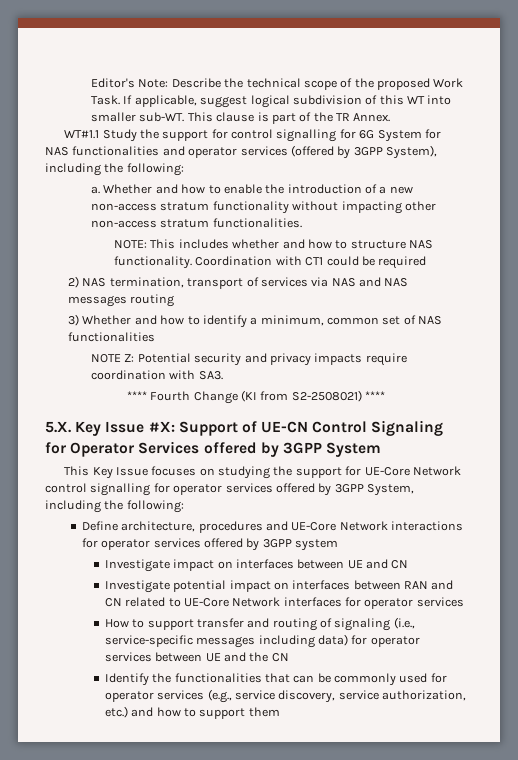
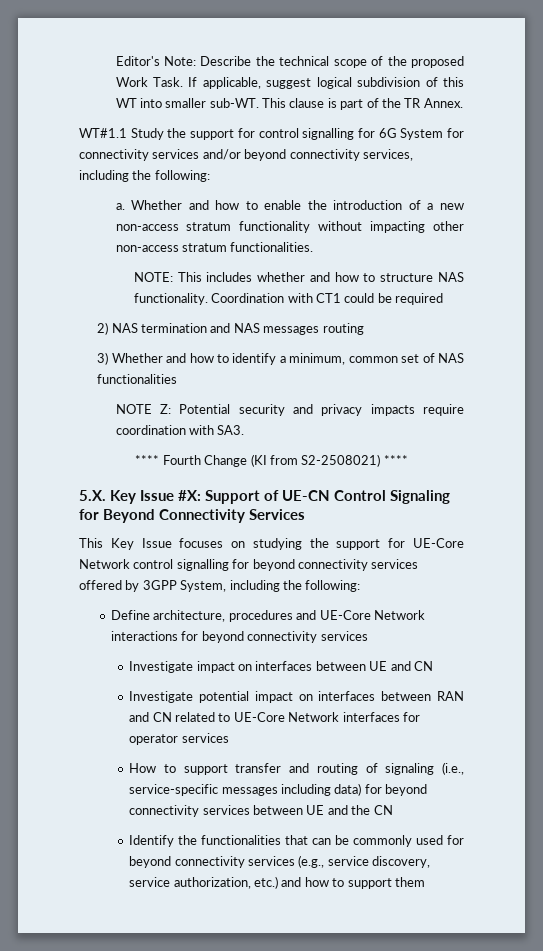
[45,145,437,159] NAS functionalities and operator services (offered by 3GPP System), -> [79,149,413,161] connectivity services and/or beyond connectivity services,
[109,277,356,289] termination, transport of services via NAS -> [141,323,208,333] termination
[70,442,135,457] Operator -> [103,509,245,523] Beyond Connectivity
[203,442,382,457] offered by 3GPP System -> (305, 514) none
[173,484,223,495] operator -> [252,559,368,571] beyond connectivity
[101,538,339,551] operator services offered by 3GPP system -> [201,631,368,643] beyond connectivity services
[370,636,420,647] operator -> [385,784,428,796] [129,805,200,817] beyond connectivity
[104,691,154,702] operator -> [129,856,245,868] beyond connectivity

